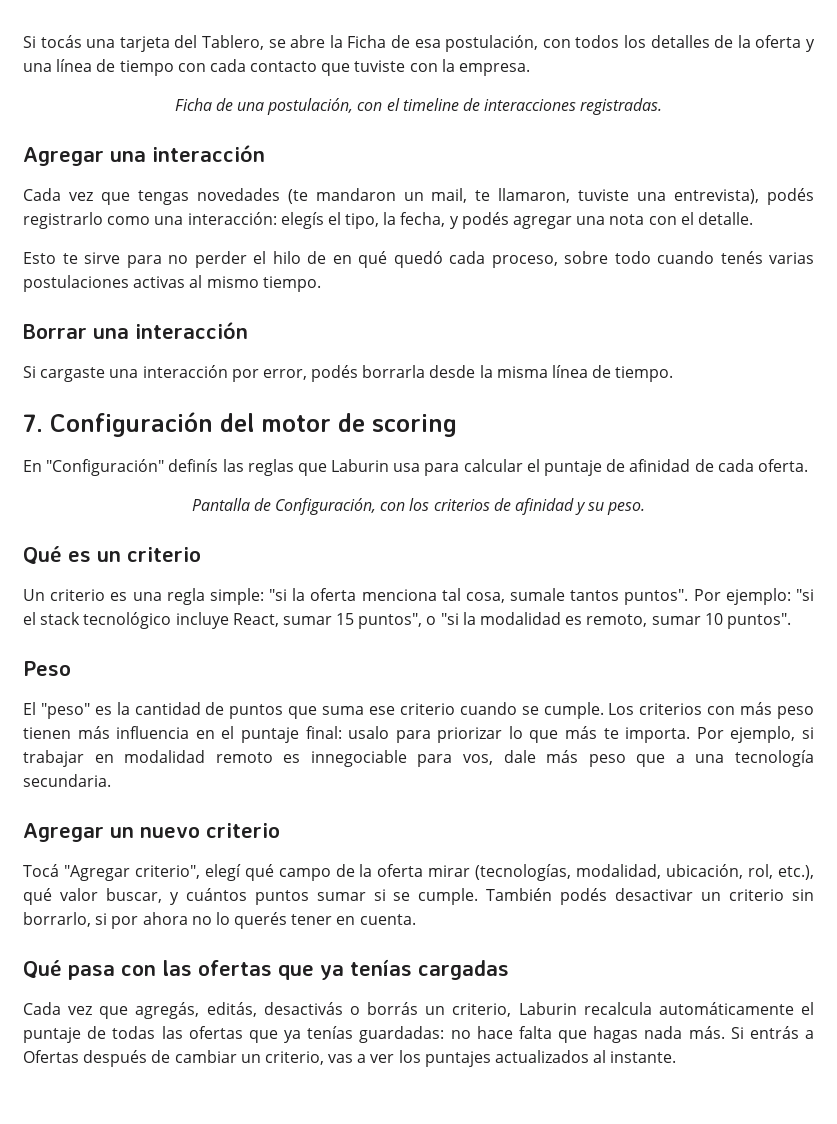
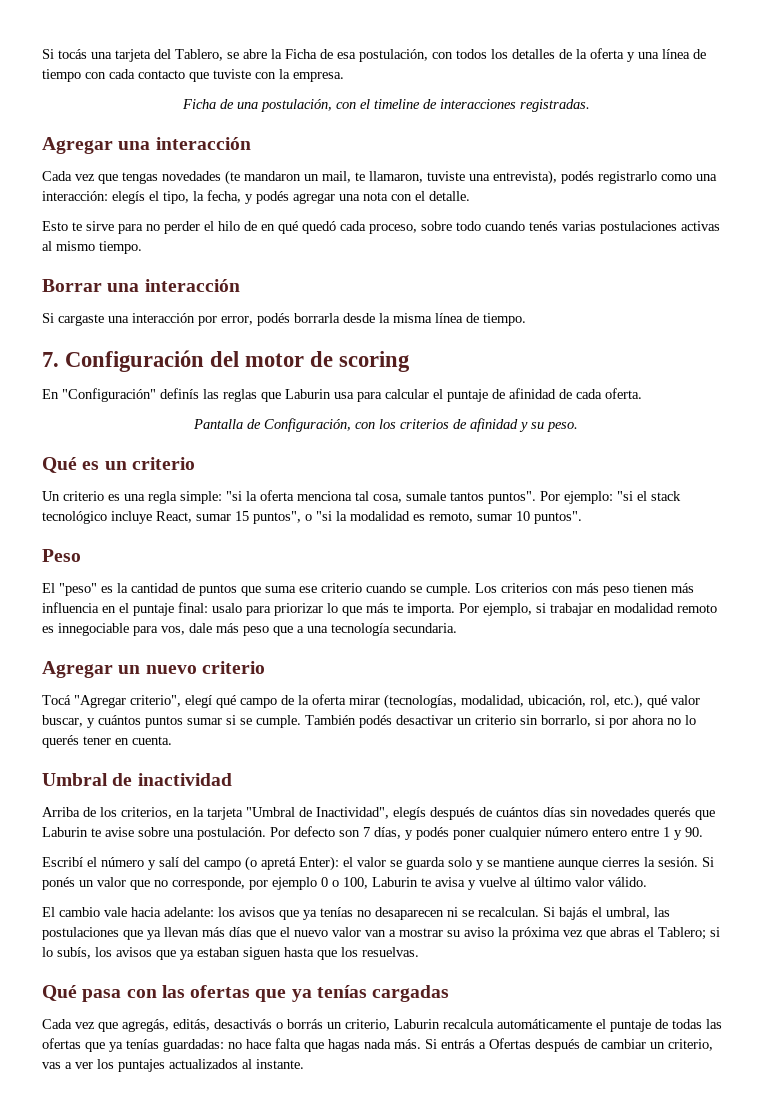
(416, 919) none -> [42,773,232,786] [42,807,715,820] [42,826,703,840] [42,856,714,871] [42,877,647,890] [42,907,670,920] [42,927,720,940] [42,947,419,960] // Umbral de inactividad // Arriba de los criterios, en la tarjeta "Umbral de Inactividad", elegís después de cuántos días sin novedades querés que Laburin te avise sobre una postulación. Por defecto son 7 días, y podés poner cualquier número entero entre 1 y 90. // Escribí el número y salí del campo (o apretá Enter): el valor se guarda solo y se mantiene aunque cierres la sesión. Si ponés un valor que no corresponde, por ejemplo 0 o 100, Laburin te avisa y vuelve al último valor válido. // El cambio vale hacia adelante: los avisos que ya tenías no desaparecen ni se recalculan. Si bajás el umbral, las postulaciones que ya llevan más días que el nuevo valor van a mostrar su aviso la próxima vez que abras el Tablero; si lo subís, los avisos que ya estaban siguen hasta que los resuelvas.

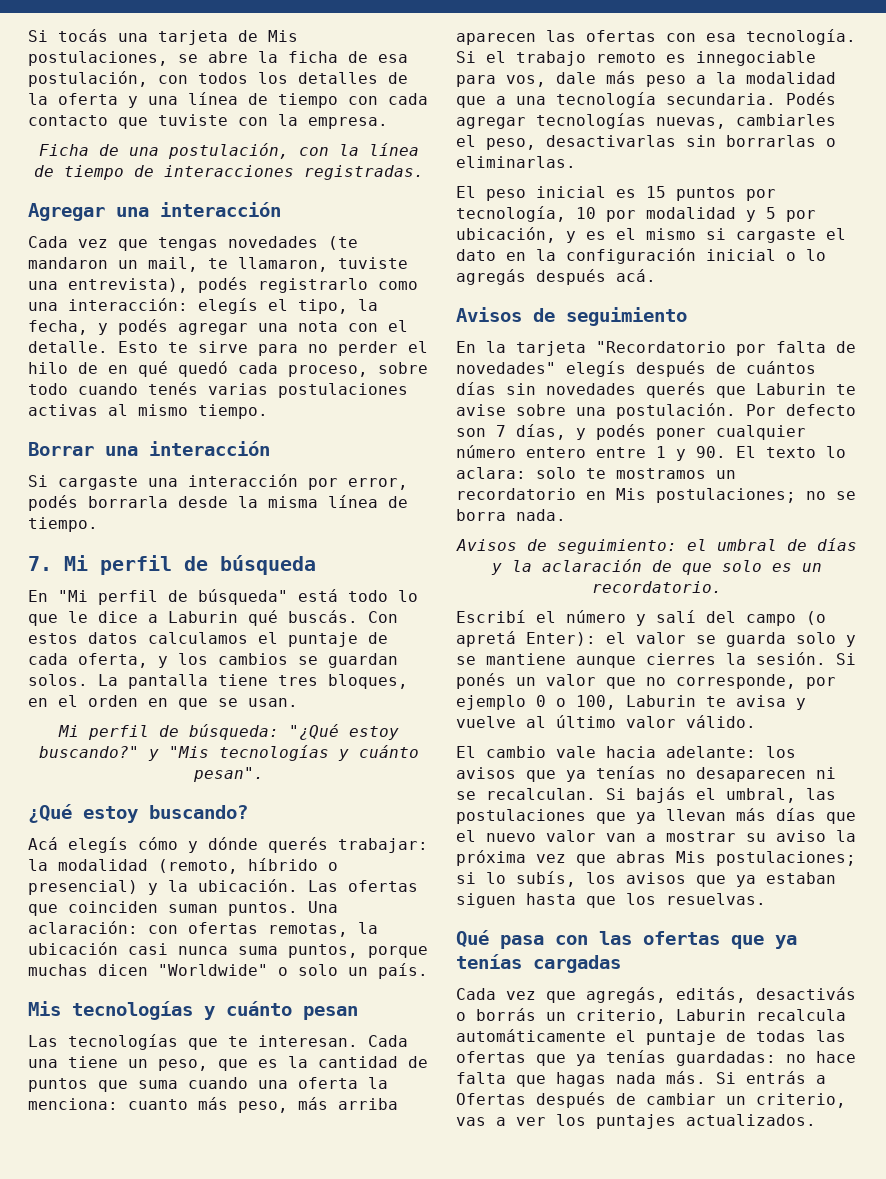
[154,49,223,61] del Tablero, -> [238,30,298,42] [28,51,168,66] de Mis postulaciones,
[285,49,317,59] Ficha -> [288,51,338,63] ficha
[359,99,420,109] el timeline -> [338,143,419,156] [33,165,124,180] la línea de tiempo
(470, 196) // -> (108, 347) none
[65,350,411,372] [42,388,642,402] [193,418,578,432] [42,457,195,473] [42,490,681,504] [42,511,582,524] [42,549,81,562] [42,583,97,596] Configuración del motor de scoring // En "Configuración" definís las reglas que Laburin usa para calcular el puntaje de afinidad de cada oferta. // Pantalla de Configuración, con los criterios de afinidad y su peso. // Qué es un criterio // Un criterio es una regla simple: "si la oferta menciona tal cosa, sumale tantos puntos". Por ejemplo: "si el stack tecnológico incluye React, sumar 15 puntos", o "si la modalidad es remoto, sumar 10 puntos". // Peso // El "peso" -> [64,555,316,575] [28,589,418,605] [28,610,398,626] [28,632,388,647] [28,653,398,668] [28,674,408,689] [28,695,298,710] [57,724,399,740] [38,745,419,761] [192,767,264,782] [28,804,248,823] [28,837,428,853] [28,858,338,874] [28,879,418,895] [28,901,338,916] [28,921,378,937] [28,942,428,958] [28,963,428,979] [28,1001,358,1020] [28,1034,408,1050] [28,1056,248,1071] Mi perfil de búsqueda // En "Mi perfil de búsqueda" está todo lo que le dice a Laburin qué buscás. Con estos datos calculamos el puntaje de cada oferta, y los cambios se guardan solos. La pantalla tiene tres bloques, en el orden en que se usan. // Mi perfil de búsqueda: "¿Qué estoy buscando?" y "Mis tecnologías y cuánto pesan". // ¿Qué estoy buscando? // Acá elegís cómo y dónde querés trabajar: la modalidad (remoto, híbrido o presencial) y la ubicación. Las ofertas que coinciden suman puntos. Una aclaración: con ofertas remotas, la ubicación casi nunca suma puntos, porque muchas dicen "Worldwide" o solo un país. // Mis tecnologías y cuánto pesan // Las tecnologías que te interesan. Cada una tiene un peso, que
[299,583,694,596] [42,602,674,616] ese criterio cuando se cumple. Los criterios con más peso tienen más influencia en el puntaje final: usalo para priorizar lo que más te importa. Por ejemplo, si trabajar en modalidad -> [188,1077,388,1089] [28,1097,398,1113] [456,29,856,45] [456,51,586,66] cuando una oferta la menciona: cuanto más peso, más arriba aparecen las ofertas con esa tecnología. Si el trabajo
(269, 631) none -> [696,72,836,84] a la modalidad
[42,661,265,678] [42,694,700,709] [42,715,696,728] [42,735,172,748] [42,773,232,786] [42,807,389,820] // Agregar un nuevo criterio // Tocá "Agregar criterio", elegí qué campo de la oferta mirar (tecnologías, modalidad, ubicación, rol, etc.), qué valor buscar, y cuántos puntos sumar si se cumple. También podés desactivar un criterio sin borrarlo, si por ahora no lo querés tener en cuenta. // Umbral de inactividad // Arriba de los criterios, en la tarjeta "Umbral de Inactividad", -> [786,92,836,105] [456,113,836,129] [456,135,836,150] [456,156,576,168] [456,186,776,201] [456,206,816,222] [456,227,846,243] [456,248,826,264] [456,269,656,285] [456,307,687,326] [456,341,856,356] [456,362,556,374] Podés agregar tecnologías nuevas, cambiarles el peso, desactivarlas sin borrarlas o eliminarlas. // El peso inicial es 15 puntos por tecnología, 10 por modalidad y 5 por ubicación, y es el mismo si cargaste el dato en la configuración inicial o lo agregás después acá. // Avisos de seguimiento // En la tarjeta "Recordatorio por falta de novedades"
(703, 832) none -> [736,446,846,458] [456,467,736,479] [456,488,856,503] [456,509,566,521] [455,538,857,554] [490,559,822,575] [591,581,722,593] El texto lo aclara: solo te mostramos un recordatorio en Mis postulaciones; no se borra nada. // Avisos de seguimiento: el umbral de días y la aclaración de que solo es un recordatorio.
[644,927,706,940] el Tablero; -> [676,851,856,866] Mis postulaciones;
[169,1059,304,1069] actualizados al instante. -> [686,1114,816,1126] actualizados.

